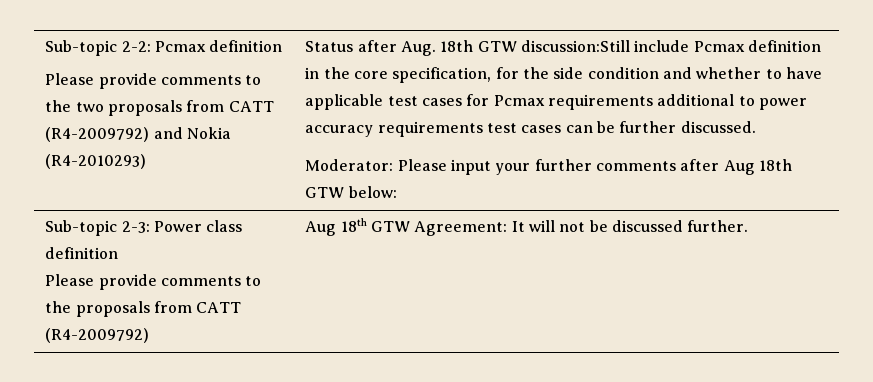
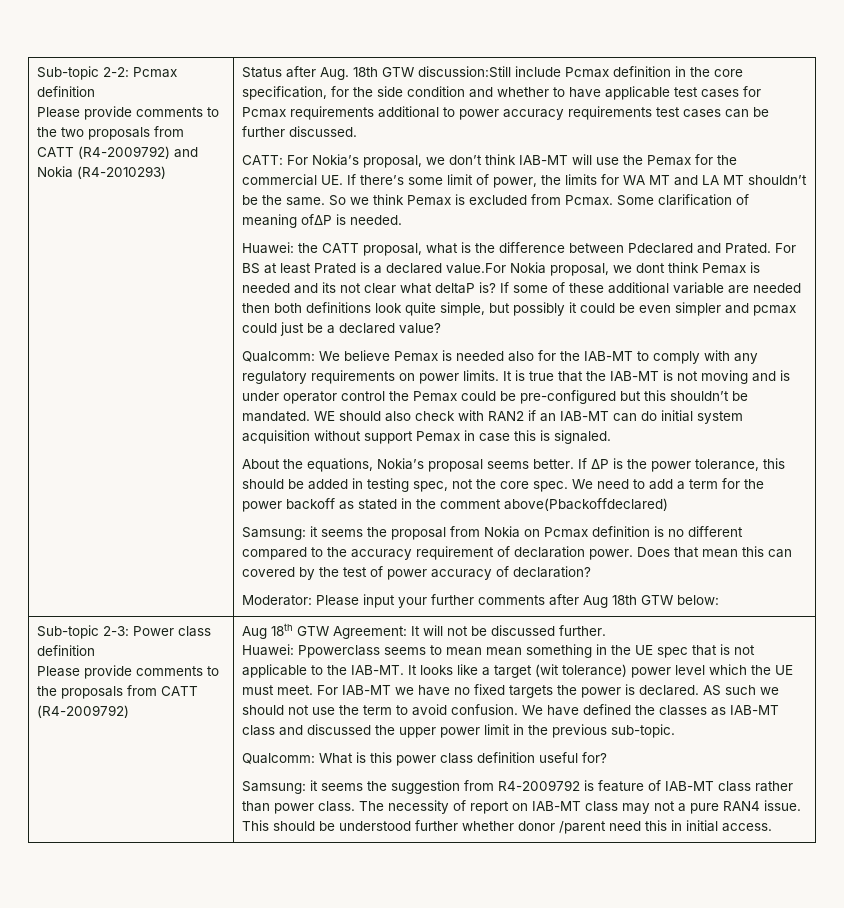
(756, 127) none -> [242,154,738,168] [242,174,808,188] [242,194,750,206] [242,214,403,228] [242,242,797,256] [242,262,761,276] [242,282,802,294] [242,302,797,316] [242,322,442,336] [242,350,759,364] [242,370,791,384] [242,390,749,404] [242,410,744,424] [242,430,612,444] [242,458,786,472] [242,478,765,492] [242,498,669,512] [242,526,744,540] [242,546,793,560] [242,566,592,580] // CATT: For Nokia’s proposal, we don’t think IAB-MT will use the Pemax for the commercial UE. If there’s some limit of power, the limits for WA MT and LA MT shouldn’t be the same. So we think Pemax is excluded from Pcmax. Some clarification of meaning ofΔP is needed. // Huawei: the CATT proposal, what is the difference between Pdeclared and Prated. For BS at least Prated is a declared value.For Nokia proposal, we dont think Pemax is needed and its not clear what deltaP is? If some of these additional variable are needed then both definitions look quite simple, but possibly it could be even simpler and pcmax could just be a declared value? // Qualcomm: We believe Pemax is needed also for the IAB-MT to comply with any regulatory requirements on power limits. It is true that the IAB-MT is not moving and is under operator control the Pemax could be pre-configured but this shouldn’t be mandated. WE should also check with RAN2 if an IAB-MT can do initial system acquisition without support Pemax in case this is signaled. // About the equations, Nokia’s proposal seems better. If ΔP is the power tolerance, this should be added in testing spec, not the core spec. We need to add a term for the power backoff as stated in the comment above(Pbackoffdeclared) // Samsung: it seems the proposal from Nokia on Pcmax definition is no different compared to the accuracy requirement of declaration power. Does that mean this can covered by the test of power accuracy of declaration?
(749, 226) none -> [242,644,756,658] [242,664,794,678] [242,684,780,698] [242,704,780,716] [242,724,676,738] [242,752,608,766] [242,780,794,794] [242,800,802,814] [242,820,773,834] // Huawei: Ppowerclass seems to mean mean something in the UE spec that is not applicable to the IAB-MT. It looks like a target (wit tolerance) power level which the UE must meet. For IAB-MT we have no fixed targets the power is declared. AS such we should not use the term to avoid confusion. We have defined the classes as IAB-MT class and discussed the upper power limit in the previous sub-topic. // Qualcomm: What is this power class definition useful for? // Samsung: it seems the suggestion from R4-2009792 is feature of IAB-MT class rather than power class. The necessity of report on IAB-MT class may not a pure RAN4 issue. This should be understood further whether donor /parent need this in initial access.

